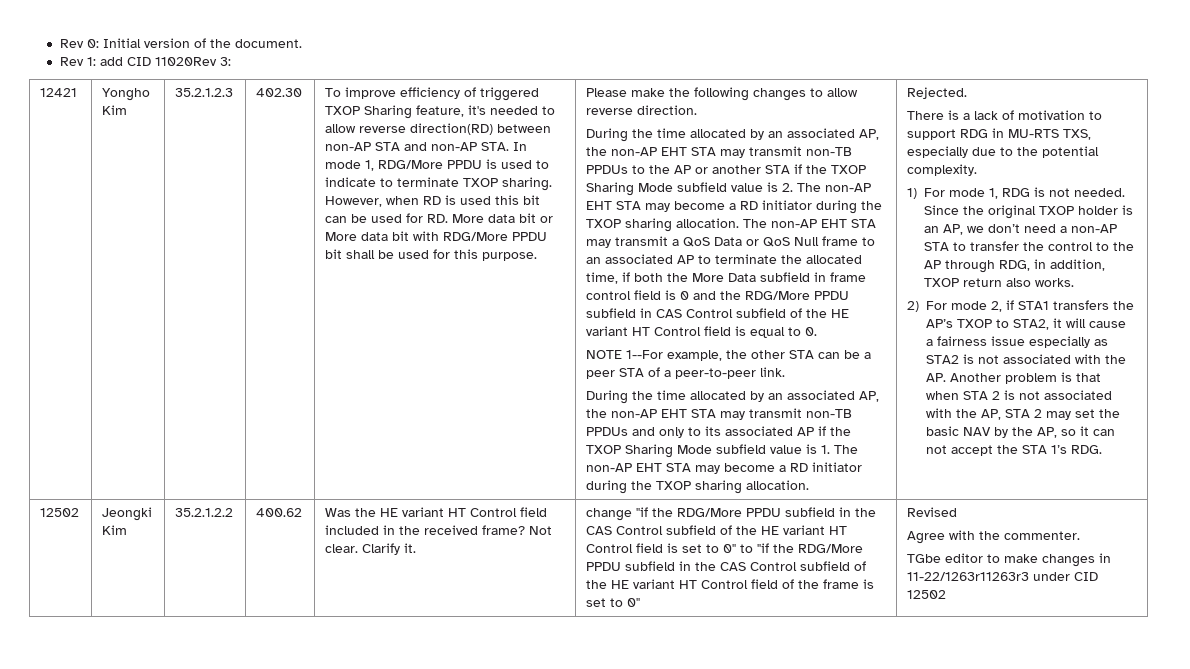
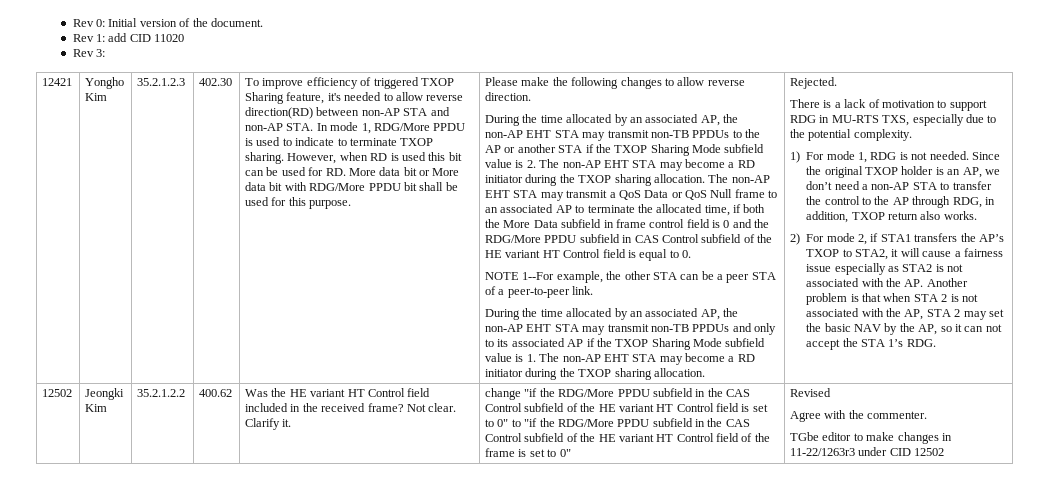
[154,57,217,66] 11020Rev -> [154,34,185,42] [72,49,94,57] 11020 // Rev
[907,572,1030,581] 11-22/1263r11263r3 -> [790,448,856,456] 11-22/1263r3

